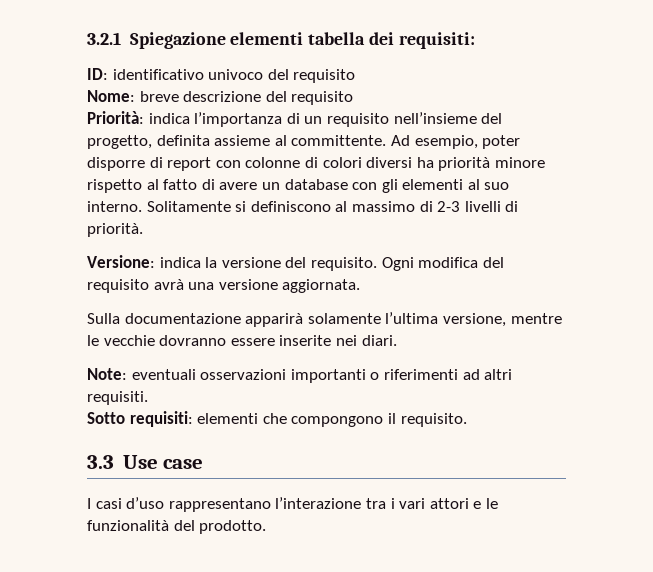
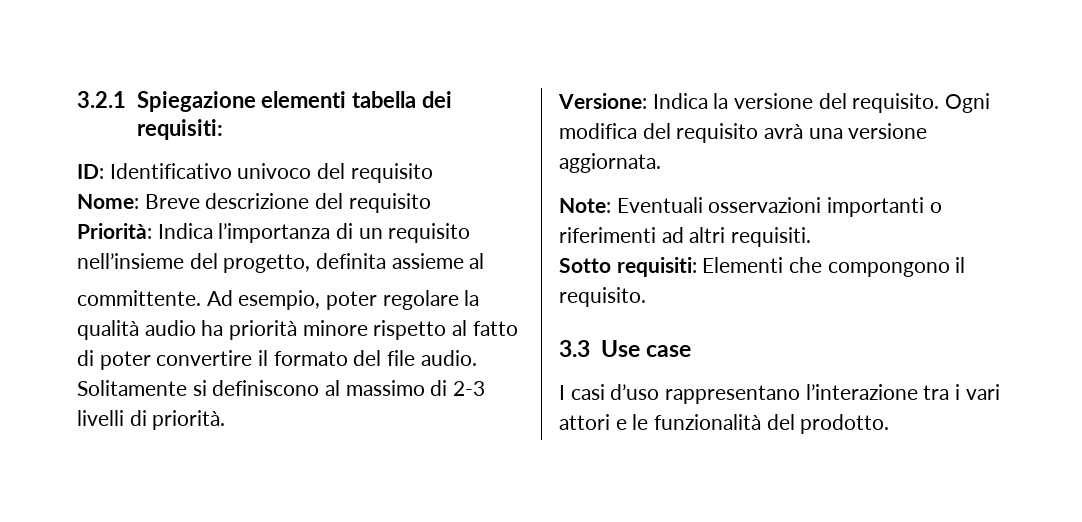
[112,69,204,80] identificativo -> [109,163,232,179] Identificativo
[139,91,179,102] breve -> [144,194,200,209] Breve
[148,113,190,124] indica -> [157,223,213,239] Indica
(287, 140) none -> (485, 261) //
[87,157,413,171] disporre di report con colonne di colori diversi -> [382,290,480,310] [77,320,196,340] regolare la qualità audio
[219,179,510,193] [87,201,142,212] avere un database con gli elementi al suo interno. -> [99,350,477,370] poter convertire il formato del file audio.
[159,257,201,268] indica -> [652,93,708,109] Indica
[87,312,562,327] [87,335,397,346] // Sulla documentazione apparirà solamente l’ultima versione, mentre le vecchie dovranno essere inserite nei diari. -> (661, 163) none
[131,369,196,380] eventuali -> [616,197,703,213] Eventuali
[197,413,259,424] elementi -> [702,257,784,273] Elementi

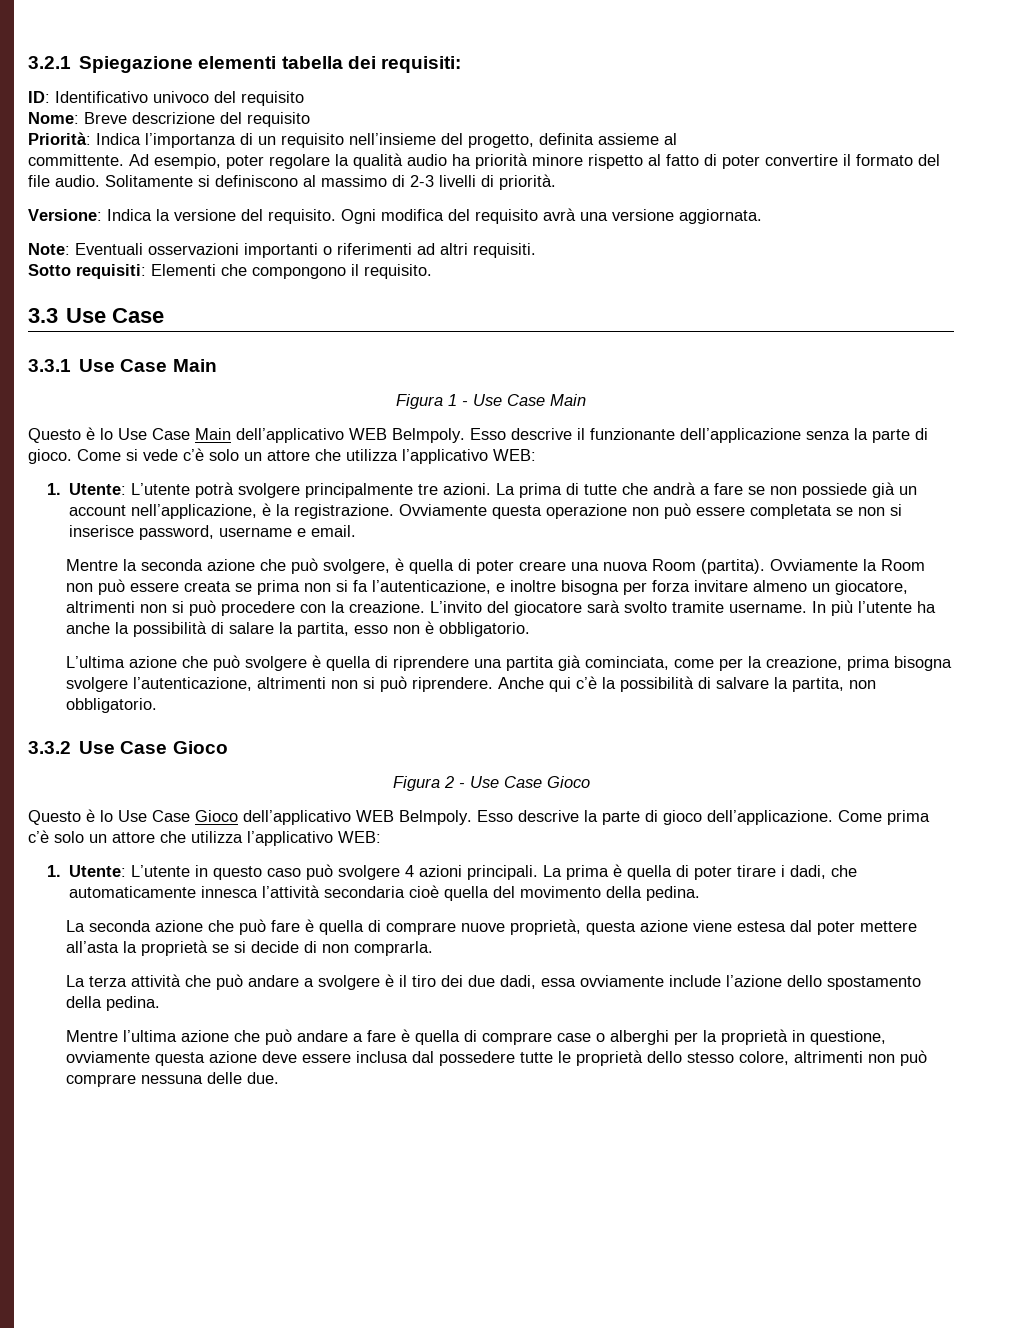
[645,345,691,357] [559,384,1000,404] [559,414,890,434] case // I casi d’uso rappresentano l’interazione tra i vari attori e le funzionalità del prodotto. -> [112,308,165,323] [28,359,217,372] [396,394,586,409] [28,427,928,443] [28,448,536,464] [46,482,918,498] [69,503,903,519] [69,525,357,540] [65,558,925,574] [65,579,908,595] [65,600,936,616] [65,621,530,637] [65,655,952,671] [65,676,876,692] [65,698,157,713] [28,741,228,754] [392,776,590,791] [28,809,930,825] [28,830,381,846] [46,864,858,880] [69,885,701,901] [65,919,917,935] [65,940,433,956] [65,974,921,990] [65,996,160,1011] [65,1029,886,1045] [65,1050,927,1066] [65,1072,279,1087] Case // 3.3.1 Use Case Main // Figura 1 - Use Case Main // Questo è lo Use Case Main dell’applicativo WEB Belmpoly. Esso descrive il funzionante dell’applicazione senza la parte di gioco. Come si vede c’è solo un attore che utilizza l’applicativo WEB: // 1. Utente: L’utente potrà svolgere principalmente tre azioni. La prima di tutte che andrà a fare se non possiede già un account nell’applicazione, è la registrazione. Ovviamente questa operazione non può essere completata se non si inserisce password, username e email. // Mentre la seconda azione che può svolgere, è quella di poter creare una nuova Room (partita). Ovviamente la Room non può essere creata se prima non si fa l’autenticazione, e inoltre bisogna per forza invitare almeno un giocatore, altrimenti non si può procedere con la creazione. L’invito del giocatore sarà svolto tramite username. In più l’utente ha anche la possibilità di salare la partita, esso non è obbligatorio. // L’ultima azione che può svolgere è quella di riprendere una partita già cominciata, come per la creazione, prima bisogna svolgere l’autenticazione, altrimenti non si può riprendere. Anche qui c’è la possibilità di salvare la partita, non obbligatorio. // 3.3.2 Use Case Gioco // Figura 2 - Use Case Gioco // Questo è lo Use Case Gioco dell’applicativo WEB Belmpoly. Esso descrive la parte di gioco dell’applicazione. Come prima c’è solo un attore che utilizza l’applicativo WEB: // 1. Utente: L’utente in questo caso può svolgere 4 azioni principali. La prima è quella di poter tirare i dadi, che automaticamente innesca l’attività secondaria cioè quella del movimento della pedina. // La seconda azione che può fare è quella di comprare nuove proprietà, questa azione viene estesa dal poter mettere all’asta la proprietà se si decide di non comprarla. // La terza attività che può andare a svolgere è il tiro dei due dadi, essa ovviamente include l’azione dello spostamento della pedina. // Mentre l’ultima azione che può andare a fare è quella di comprare case o alberghi per la proprietà in questione, ovviamente questa azione deve essere inclusa dal possedere tutte le proprietà dello stesso colore, altrimenti non può comprare nessuna delle due.

